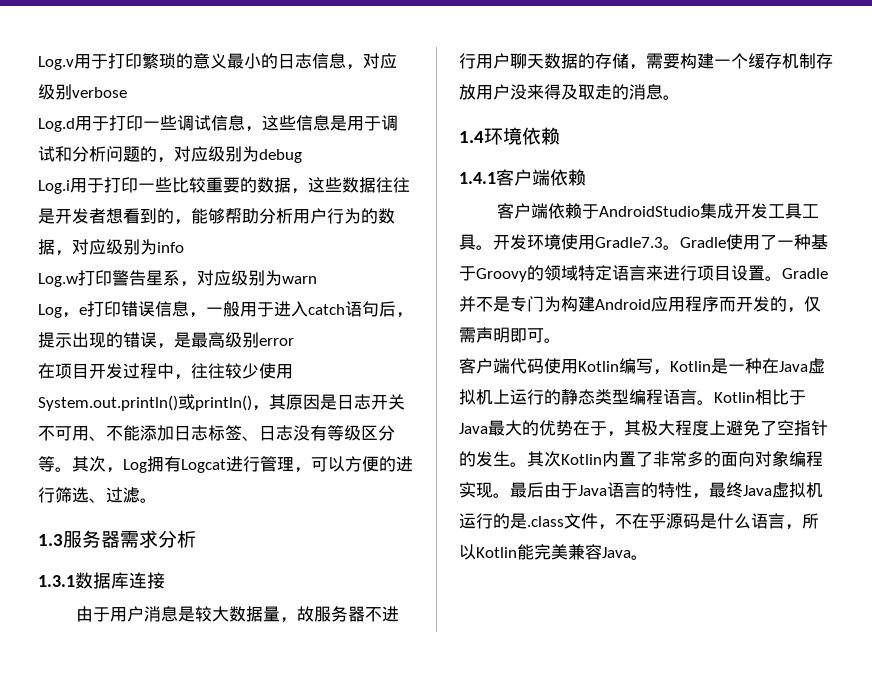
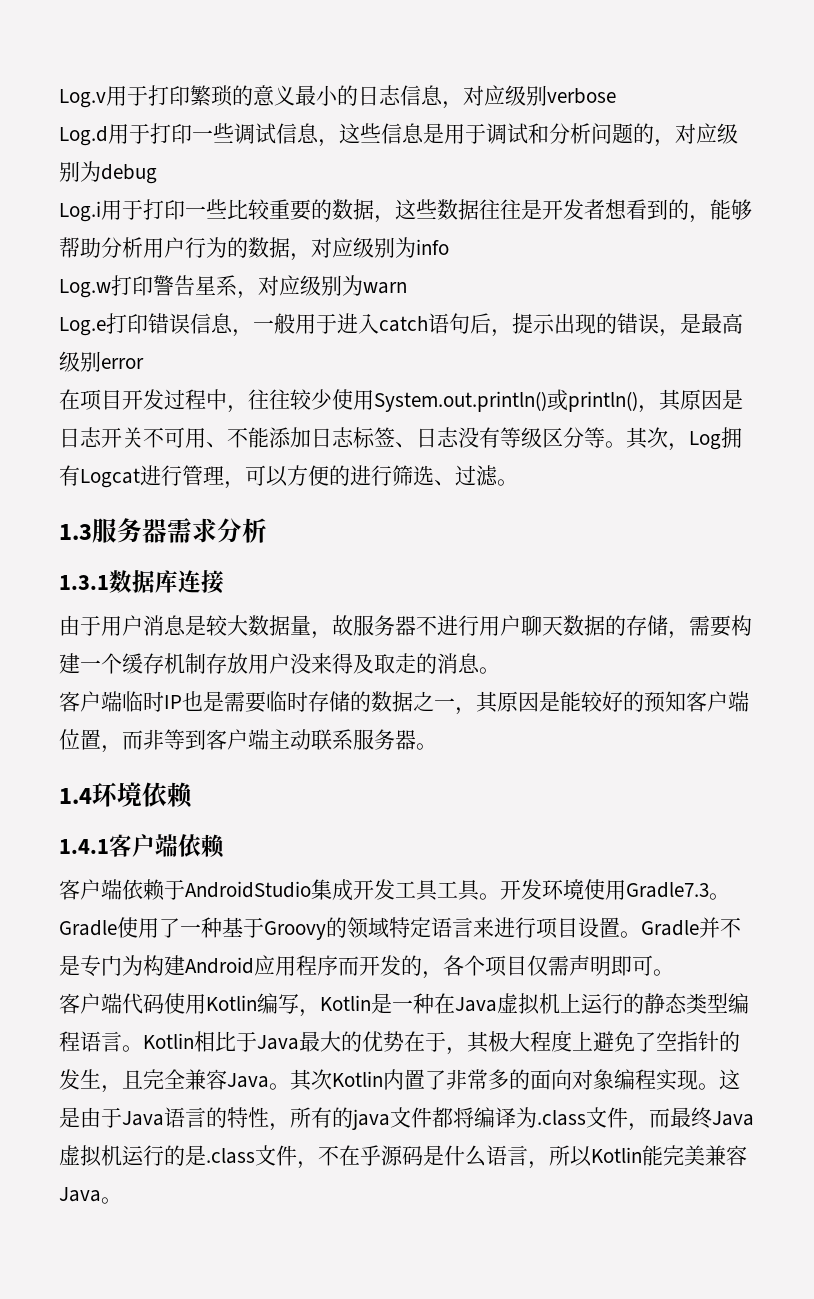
[38,304,87,318] Log，e -> [59,317,106,336] Log.e
(680, 97) none -> [59,691,749,715] [59,729,437,753] // 客户端临时IP也是需要临时存储的数据之一，其原因是能较好的预知客户端位置，而非等到客户端主动联系服务器。
(804, 310) none -> [443,955,527,977] 各个项目
(510, 458) none -> [101,1069,269,1093] ，且完全兼容Java
[510,482,544,498] 最后 -> [719,1069,740,1090] [59,1107,80,1128] 这是
(709, 496) none -> [290,1107,670,1131] 所有的java文件都将编译为.class文件，而

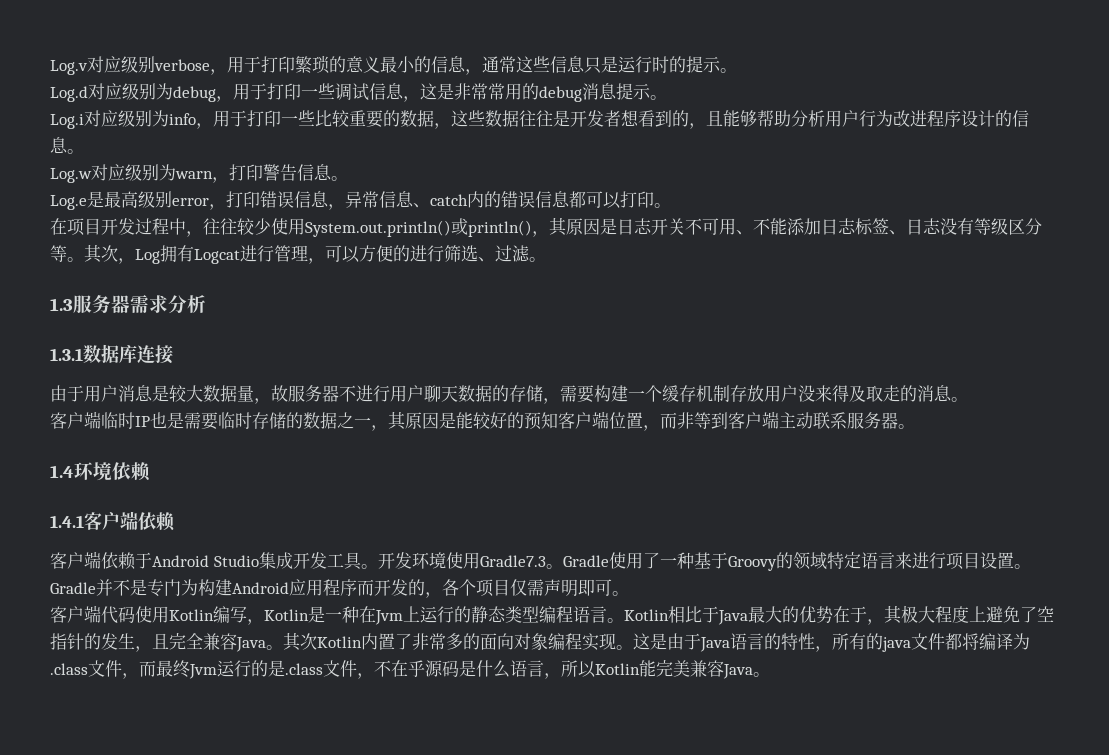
(106, 98) none -> [87,56,227,75] 对应级别verbose，
[358,85,616,109] [59,126,108,146] 日志信息，对应级别verbose // Log.d -> [431,56,737,75] [50,83,233,102] 信息，通常这些信息只是运行时的提示。 // Log.d对应级别为debug，
[360,123,738,147] [59,161,157,184] [59,201,101,222] 些信息是用于调试和分析问题的，对应级别为debug // Log.i -> [437,83,667,102] [50,110,213,129] 是非常常用的debug消息提示。 // Log.i对应级别为info，
(710, 219) none -> [706,110,723,126] 且
[227,237,449,261] [59,275,407,299] [59,313,743,337] [59,351,144,372] 的数据，对应级别为info // Log.w打印警告星系，对应级别为warn // Log.e打印错误信息，一般用于进入catch语句后，提示出现的错误，是最高级别error -> [893,110,1029,127] [50,137,84,154] [50,164,348,183] [50,191,671,210] 改进程序设计的信息。 // Log.w对应级别为warn，打印警告信息。 // Log.e是最高级别error，打印错误信息，异常信息、catch内的错误信息都可以打印。
[185,881,311,898] AndroidStudio -> [152,555,259,567] Android Studio
[437,880,480,901] 工具 -> (362, 561) none
[455,993,560,1015] Java虚拟机 -> [375,610,403,625] Jvm
[712,1111,754,1126] [59,1145,122,1167] Java虚拟机 -> [189,664,217,679] Jvm

